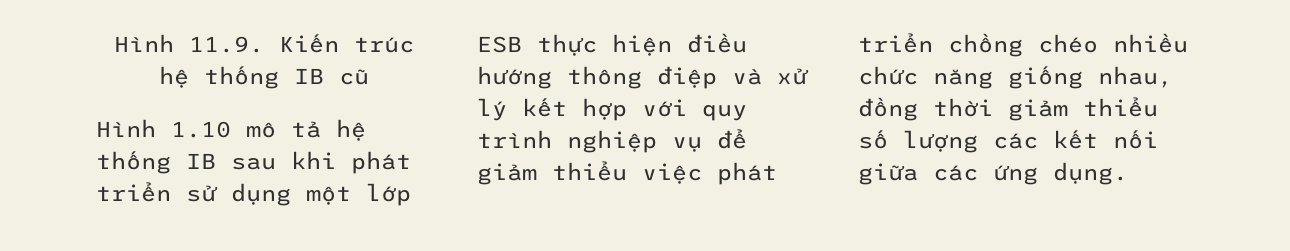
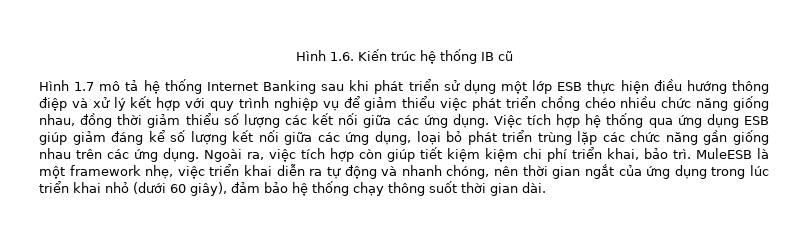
[114,34,264,53] Hình 11.9. -> [295,50,354,61] Hình 1.6.
[171,121,231,138] 1.10 -> [74,82,95,91] 1.7
[186,153,216,169] IB -> [206,80,316,94] Internet Banking
(1128, 173) none -> [493,113,769,128] [39,130,769,145] [39,147,769,162] [39,164,769,179] [39,181,546,196] Việc tích hợp hệ thống qua ứng dụng ESB giúp giảm đáng kể số lượng kết nối giữa các ứng dụng, loại bỏ phát triển trùng lặp các chức năng gần giống nhau trên các ứng dụng. Ngoài ra, việc tích hợp còn giúp tiết kiệm kiệm chi phí triển khai, bảo trì. MuleESB là một framework nhẹ, việc triển khai diễn ra tự động và nhanh chóng, nên thời gian ngắt của ứng dụng trong lúc triển khai nhỏ (dưới 60 giây), đảm bảo hệ thống chạy thông suốt thời gian dài.

